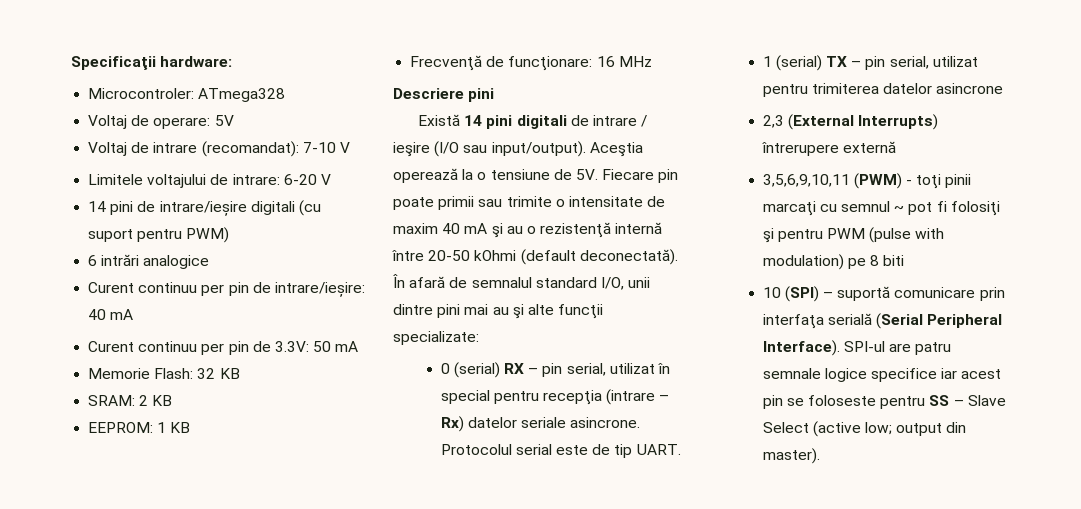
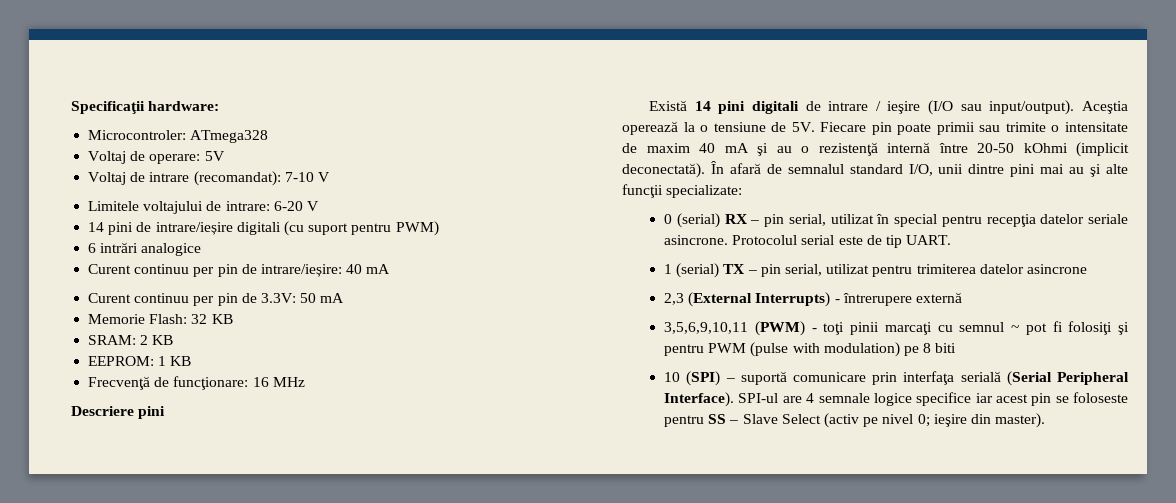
[520,249,576,265] (default -> [1076,142,1129,157] (implicit
[606,389,670,405] [440,416,464,432] (intrare – Rx) -> (1036, 220) none
(939, 122) none -> [834,299,840,303] -
[915,342,952,355] patru -> [806,393,815,403] 4
[812,421,943,437] (active low; output -> [824,413,967,428] (activ pe nivel 0; ieşire

